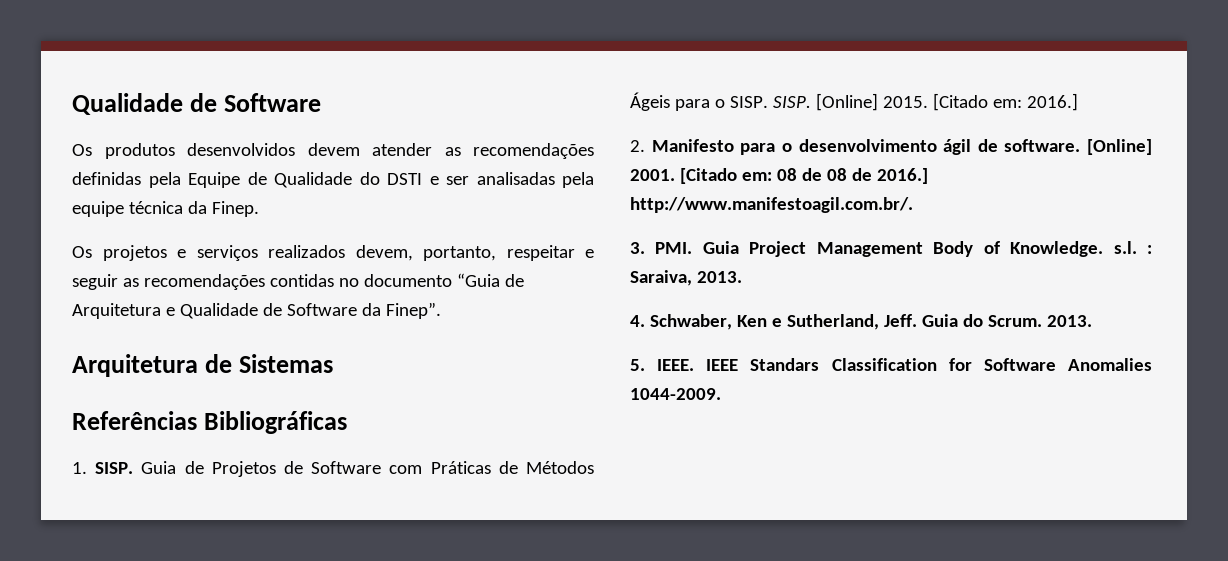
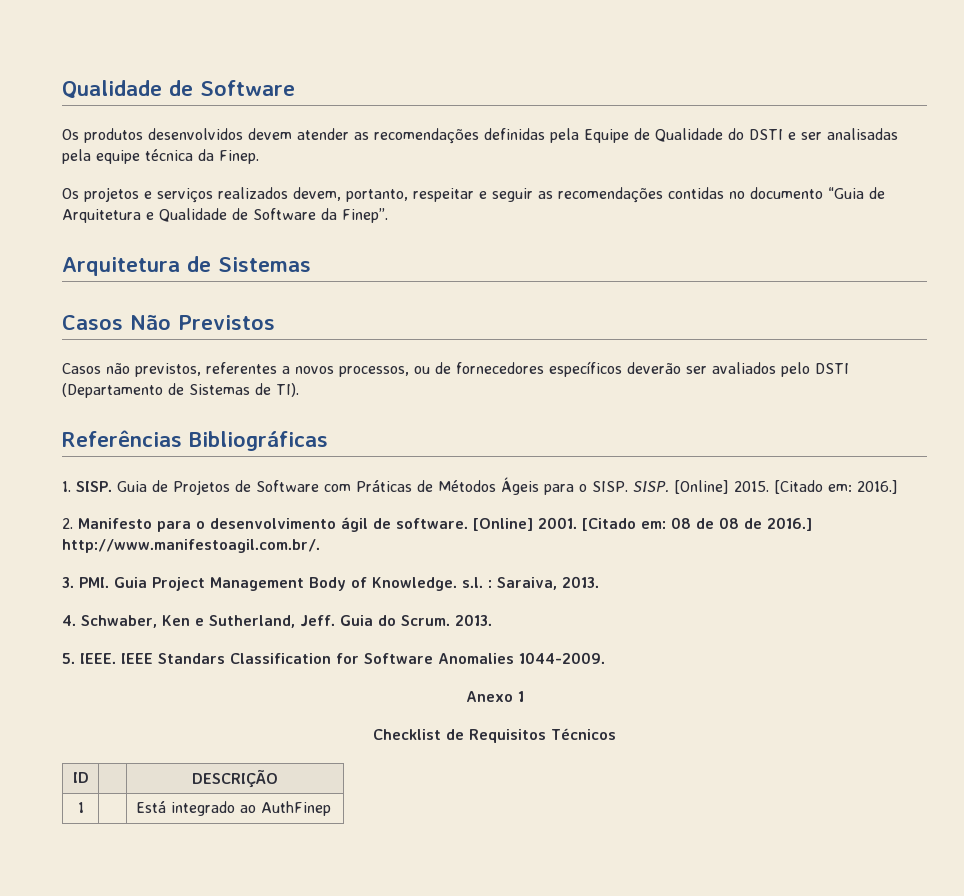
(334, 363) none -> [62,314,275,330] [62,361,849,377] [62,383,299,398] // Casos Não Previstos // Casos não previstos, referentes a novos processos, ou de fornecedores específicos deverão ser avaliados pelo DSTI (Departamento de Sistemas de TI).
(721, 394) none -> [465,691,524,702] [373,728,617,743] [72,772,89,783] [192,769,278,788] [77,802,84,813] [135,801,331,816] // Anexo 1 // Checklist de Requisitos Técnicos // ID | | DESCRIÇÃO // 1 | | Está integrado ao AuthFinep

